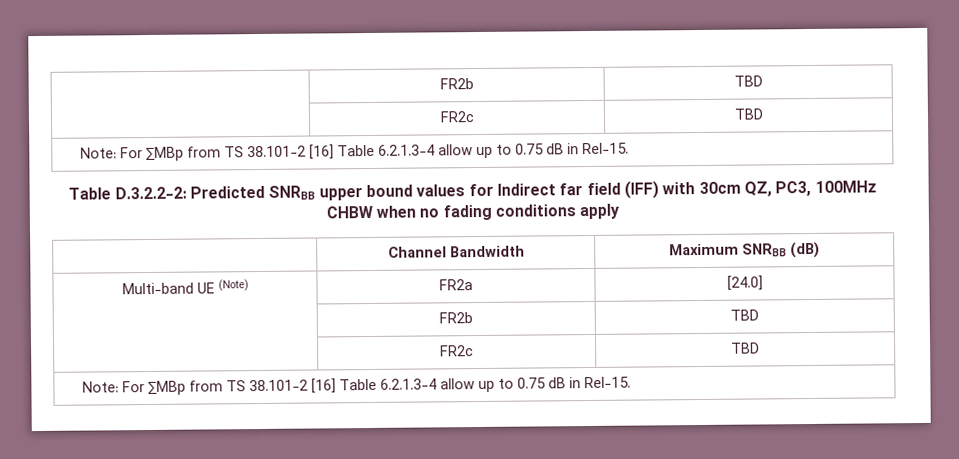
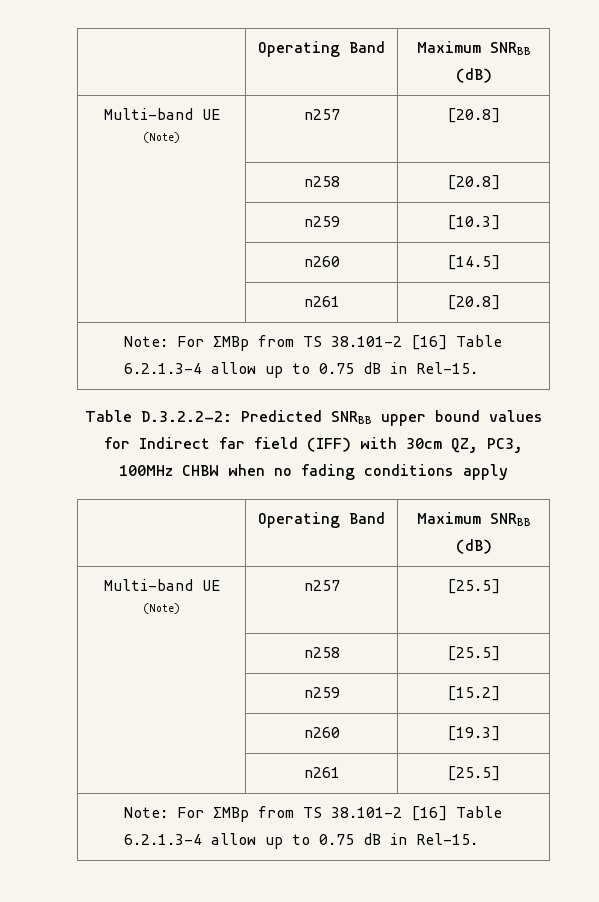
[439,78,474,90] [733,75,763,87] [439,111,475,123] [733,108,764,120] | FR2b | TBD // | FR2c | TBD -> [258,41,385,57] [416,41,531,55] [455,68,492,83] [103,108,220,120] [143,132,180,143] [303,109,340,120] [447,108,500,123] [303,176,340,187] [447,175,500,190] [303,216,340,227] [447,215,500,230] [303,256,340,267] [447,255,500,270] [303,296,340,307] [447,295,500,310] | Operating Band | Maximum SNRBB (dB) // Multi-band UE (Note) | n257 | [20.8] // | n258 | [20.8] // | n259 | [10.3] // | n260 | [14.5] // | n261 | [20.8]
[387,245,525,258] [669,241,820,259] [121,279,249,295] [439,279,473,291] [726,275,763,291] [439,312,473,324] [730,309,759,321] [440,345,474,357] [731,342,760,354] Channel Bandwidth | Maximum SNRBB (dB) // Multi-band UE (Note) | FR2a | [24.0] // | FR2b | TBD // | FR2c | TBD -> [258,512,385,528] [416,512,531,526] [455,539,492,554] [103,579,220,591] [143,603,180,614] [303,580,340,591] [447,579,500,594] [303,647,340,658] [447,646,500,661] [303,687,340,698] [447,686,500,701] [303,727,340,738] [447,726,500,741] [303,767,340,778] [447,766,500,781] Operating Band | Maximum SNRBB (dB) // Multi-band UE (Note) | n257 | [25.5] // | n258 | [25.5] // | n259 | [15.2] // | n260 | [19.3] // | n261 | [25.5]

